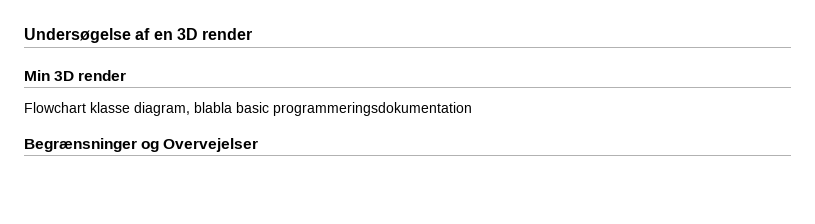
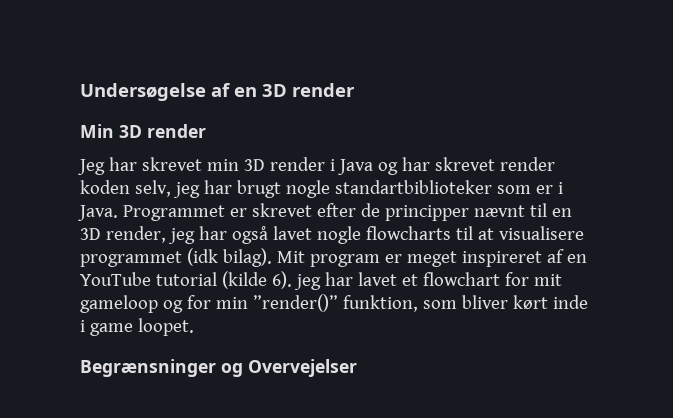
[24,102,472,116] Flowchart klasse diagram, blabla basic programmeringsdokumentation -> [78,157,555,175] [80,180,563,198] [78,203,572,221] [80,226,584,244] [80,248,587,267] [80,271,562,290] [80,294,588,313] [80,318,194,336] Jeg har skrevet min 3D render i Java og har skrevet render koden selv, jeg har brugt nogle standartbiblioteker som er i Java. Programmet er skrevet efter de principper nævnt til en 3D render, jeg har også lavet nogle flowcharts til at visualisere programmet (idk bilag). Mit program er meget inspireret af en YouTube tutorial (kilde 6). jeg har lavet et flowchart for mit gameloop og for min ”render()” funktion, som bliver kørt inde i game loopet.

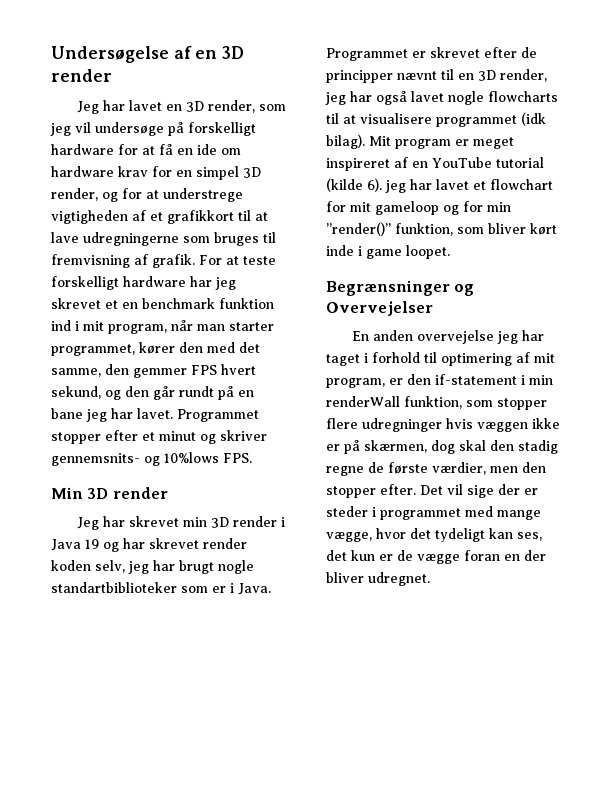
(355, 90) none -> [77,100,287,114] [50,122,256,136] [51,144,241,155] [51,166,261,180] [51,188,243,202] [51,210,268,224] [51,232,276,246] [51,254,276,268] [51,276,236,290] [51,298,274,309] [51,320,274,334] [51,342,260,356] [51,364,256,378] [51,386,254,400] [51,408,259,422] [51,430,267,444] [51,452,252,466] // Jeg har lavet en 3D render, som jeg vil undersøge på forskelligt hardware for at få en ide om hardware krav for en simpel 3D render, og for at understrege vigtigheden af et grafikkort til at lave udregningerne som bruges til fremvisning af grafik. For at teste forskelligt hardware har jeg skrevet et en benchmark funktion ind i mit program, når man starter programmet, kører den med det samme, den gemmer FPS hvert sekund, og den går rundt på en bane jeg har lavet. Programmet stopper efter et minut og skriver gennemsnits- og 10%lows FPS.
(373, 167) none -> [85,539,99,549] 19
(357, 368) none -> [352,330,545,344] [326,352,555,366] [326,374,553,388] [326,396,547,410] [326,418,560,432] [326,440,558,454] [326,462,546,476] [326,484,538,498] [326,506,541,520] [326,528,542,542] [326,550,546,564] [326,572,430,586] // En anden overvejelse jeg har taget i forhold til optimering af mit program, er den if-statement i min renderWall funktion, som stopper flere udregninger hvis væggen ikke er på skærmen, dog skal den stadig regne de første værdier, men den stopper efter. Det vil sige der er steder i programmet med mange vægge, hvor det tydeligt kan ses, det kun er de vægge foran en der bliver udregnet.

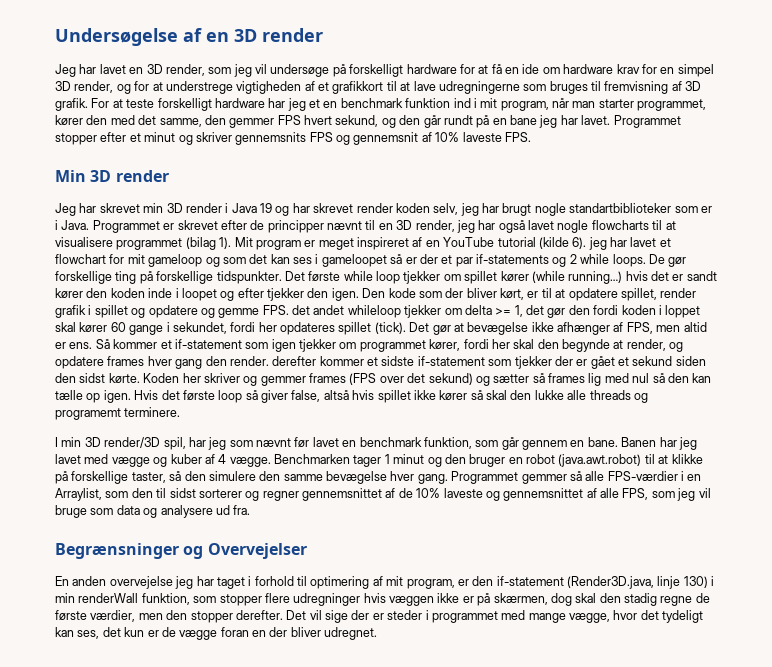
(148, 259) none -> [685,81,702,91] 3D
[51,298,101,309] skrevet -> (306, 104) none
[51,452,219,466] gennemsnits- og 10%lows -> [235,132,502,145] gennemsnits FPS og gennemsnit af 10% laveste
[521,112,546,126] [326,134,365,149] (idk bilag). -> [185,237,232,250] (bilag 1).
[463,201,511,212] [326,222,557,236] [326,245,450,259] for min ”render()” funktion, som bliver kørt inde i game loopet. -> [222,254,687,267] [55,271,717,284] [55,288,697,301] [55,305,701,318] [55,322,707,335] [55,339,684,352] [55,356,706,369] [55,373,712,386] [55,390,648,403] [55,407,181,420] [55,437,697,450] [55,454,703,467] [55,471,702,484] [55,488,711,501] [55,505,251,518] som det kan ses i gameloopet så er der et par if-statements og 2 while loops. De gør forskellige ting på forskellige tidspunkter. Det første while loop tjekker om spillet kører (while running…) hvis det er sandt kører den koden inde i loopet og efter tjekker den igen. Den kode som der bliver kørt, er til at opdatere spillet, render grafik i spillet og opdatere og gemme FPS. det andet whileloop tjekker om delta >= 1, det gør den fordi koden i loppet skal kører 60 gange i sekundet, fordi her opdateres spillet (tick). Det gør at bevægelse ikke afhænger af FPS, men altid er ens. Så kommer et if-statement som igen tjekker om programmet kører, fordi her skal den begynde at render, og opdatere frames hver gang den render. derefter kommer et sidste if-statement som tjekker der er gået et sekund siden den sidst kørte. Koden her skriver og gemmer frames (FPS over det sekund) og sætter så frames lig med nul så den kan tælle op igen. Hvis det første loop så giver false, altså hvis spillet ikke kører så skal den lukke alle threads og programemt terminere. // I min 3D render/3D spil, har jeg som nævnt før lavet en benchmark funktion, som går gennem en bane. Banen har jeg lavet med vægge og kuber af 4 vægge. Benchmarken tager 1 minut og den bruger en robot (java.awt.robot) til at klikke på forskellige taster, så den simulere den samme bevægelse hver gang. Programmet gemmer så alle FPS-værdier i en Arraylist, som den til sidst sorterer og regner gennemsnittet af de 10% laveste og gennemsnittet af alle FPS, som jeg vil bruge som data og analysere ud fra.
(517, 379) none -> [567,576,708,589] (Render3D.java, linje 130)
[380,484,416,495] efter. -> [235,610,283,620] derefter.

